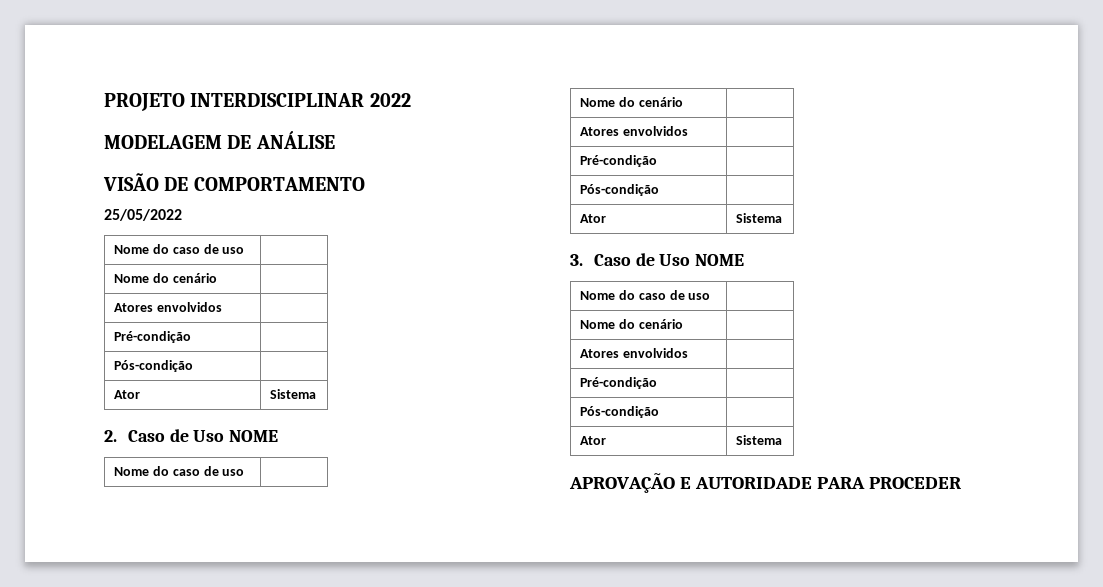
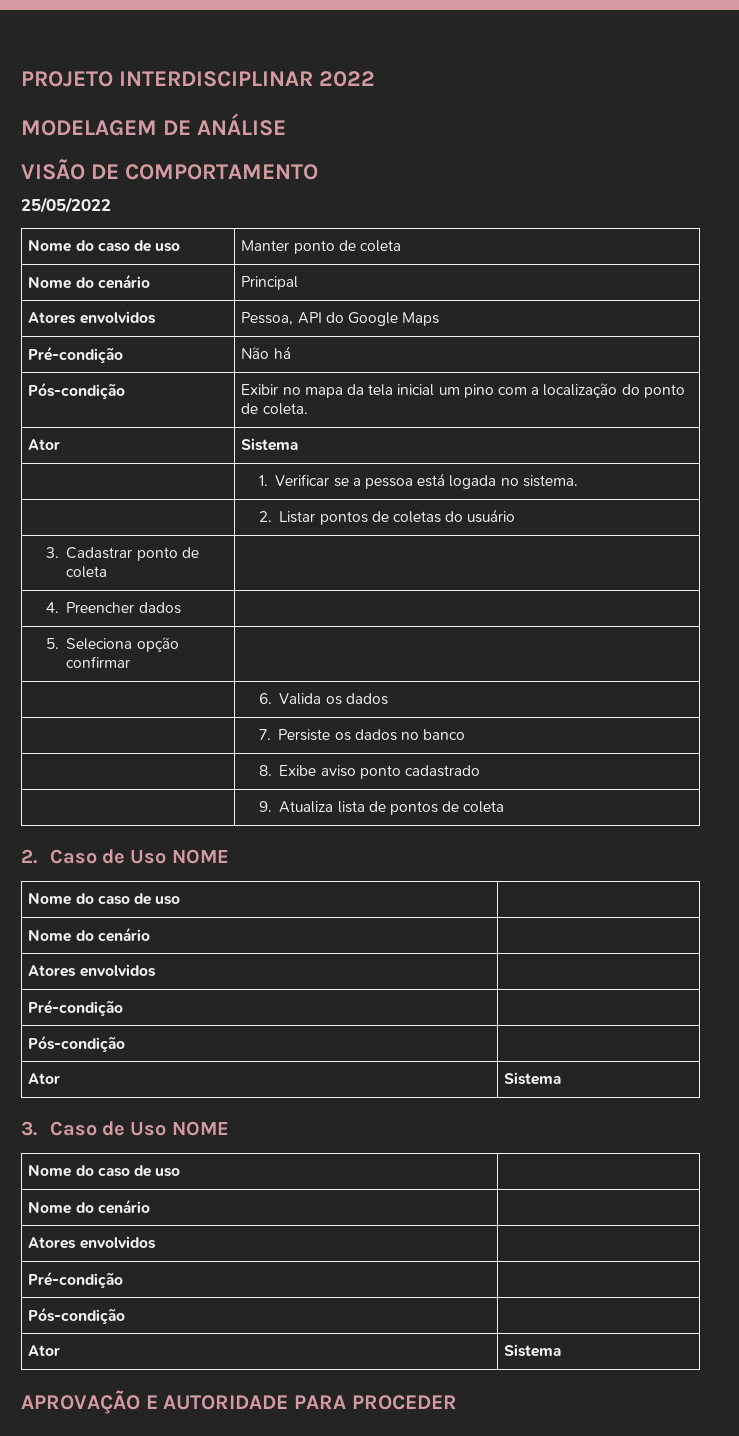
[114,273,217,283] [114,302,223,312] [114,331,192,343] [114,360,194,372] [114,390,141,399] [270,389,317,399] // Nome do cenário | // Atores envolvidos | // Pré-condição | // Pós-condição | // Ator | Sistema -> [241,240,402,254] [28,274,150,289] [241,276,299,290] [28,311,156,324] [241,312,440,326] [28,346,124,363] [241,346,291,359] [28,382,126,399] [241,383,685,398] [241,403,308,415] [28,439,61,450] [241,438,299,451] [258,473,578,489] [258,509,516,525] [45,547,199,561] [66,566,108,578] [45,602,181,614] [45,637,179,652] [66,656,131,668] [258,693,388,705] [258,729,466,741] [258,765,480,779] [258,801,505,815] Manter ponto de coleta // Nome do cenário | Principal // Atores envolvidos | Pessoa, API do Google Maps // Pré-condição | Não há // Pós-condição | Exibir no mapa da tela inicial um pino com a localização do ponto de coleta. // Ator | Sistema // | 1. Verificar se a pessoa está logada no sistema. // | 2. Listar pontos de coletas do usuário // 3. Cadastrar ponto de coleta | // 4. Preencher dados | // 5. Seleciona opção confirmar | // | 6. Valida os dados // | 7. Persiste os dados no banco // | 8. Exibe aviso ponto cadastrado // | 9. Atualiza lista de pontos de coleta

